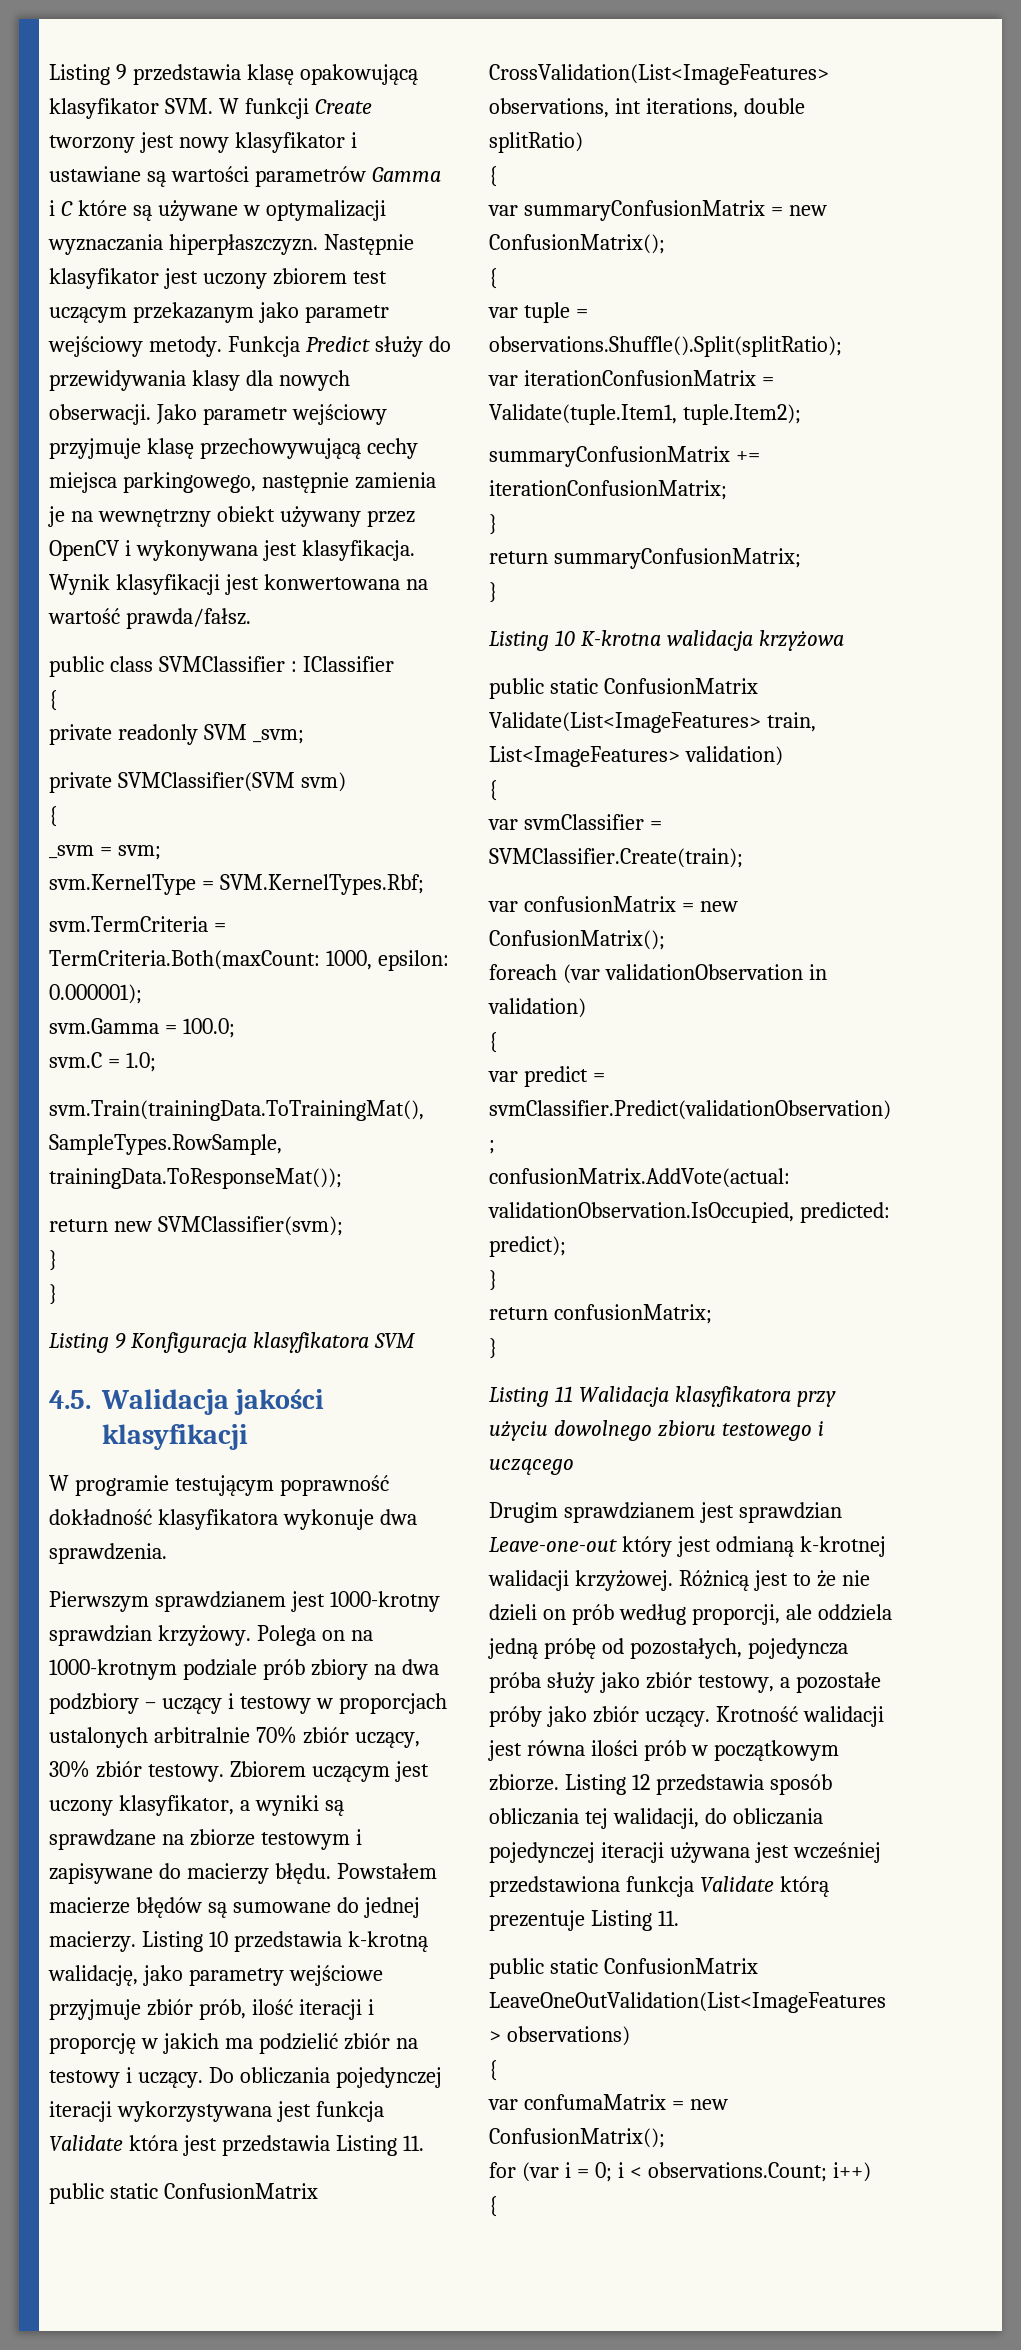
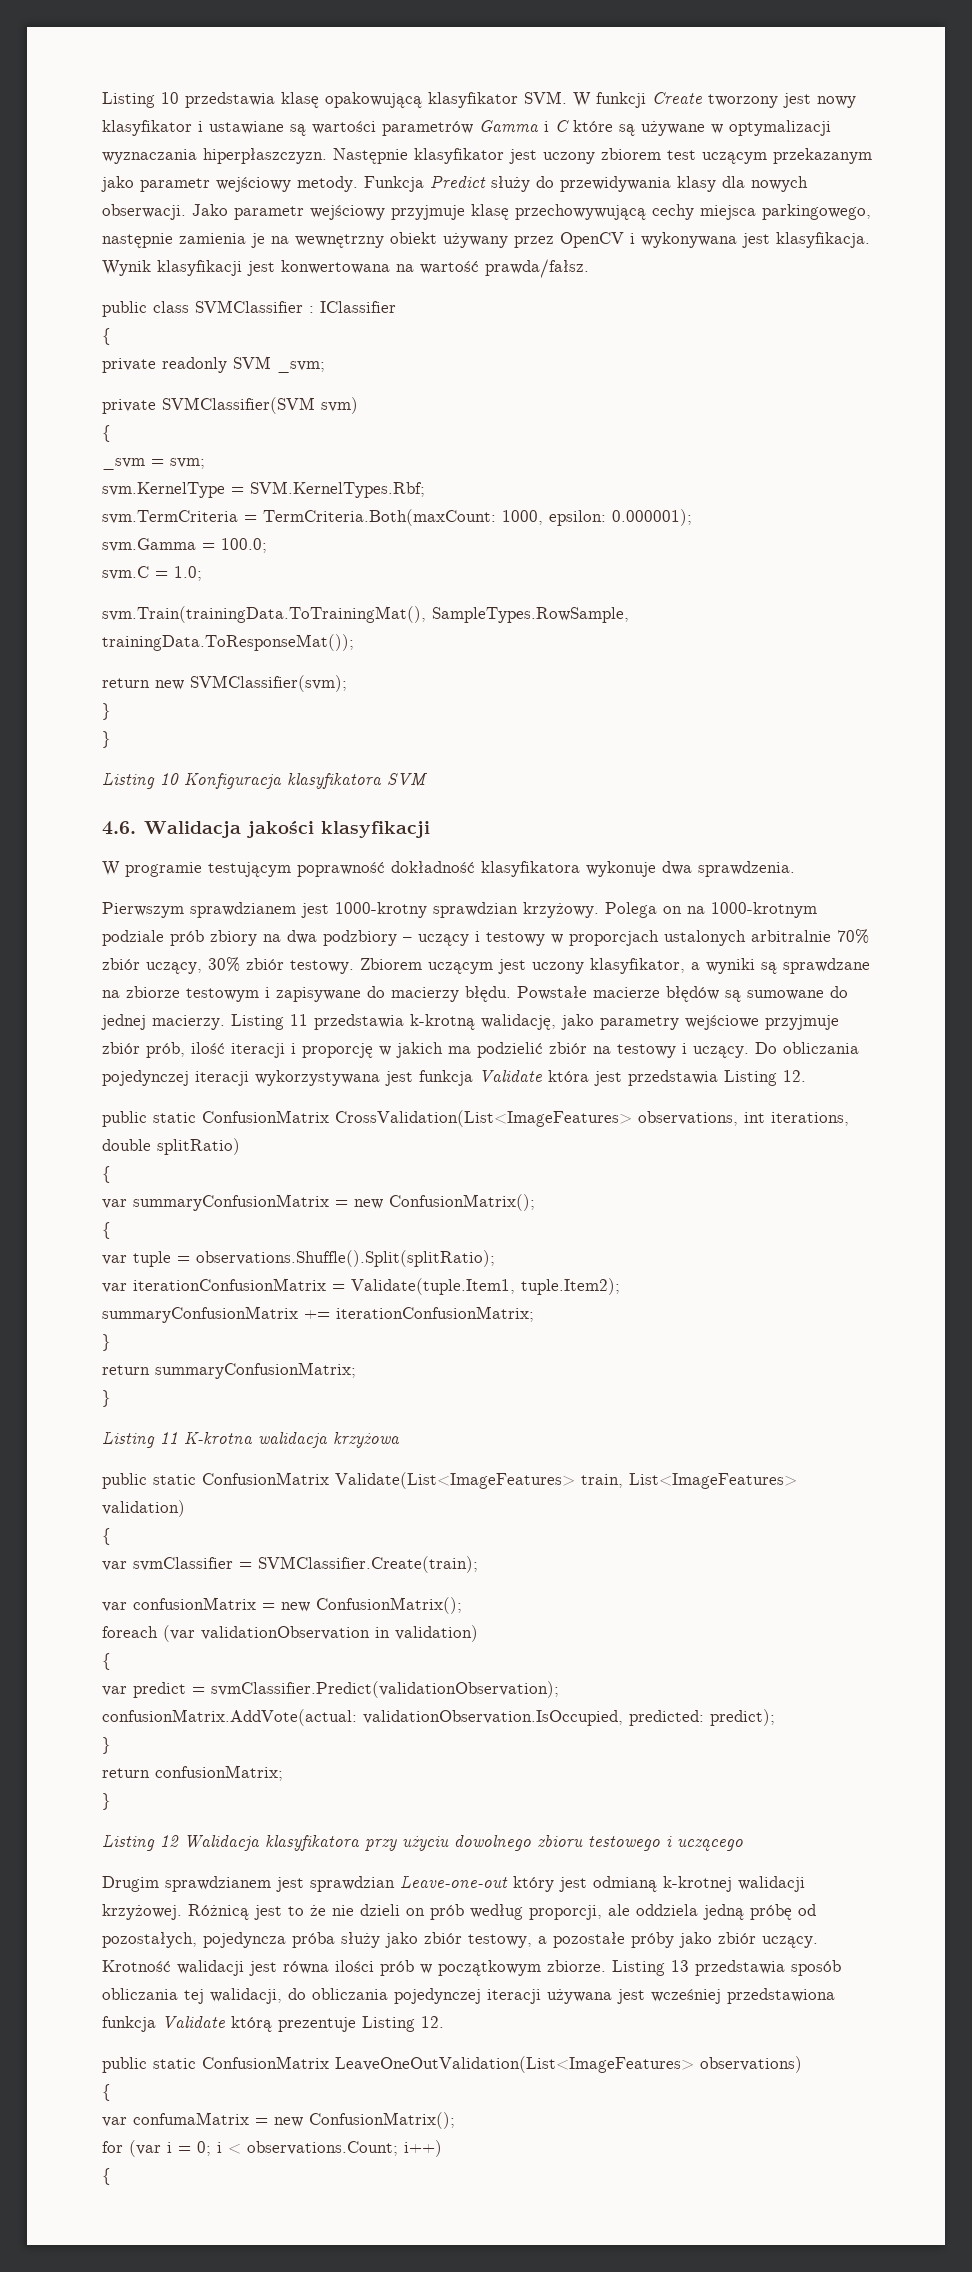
[49,64,127,85] Listing 9 -> [102,92,179,108] Listing 10
[114,1333,126,1349] 9 -> [160,773,179,785] 10
[49,1390,91,1409] 4.5. -> [102,821,136,835] 4.6.
[336,1863,437,1879] Powstałem -> [517,986,587,1000] Powstałe
[208,1931,228,1947] 10 -> [290,1014,308,1026] 11
[402,2135,424,2151] 11. -> [783,1070,806,1082] 12.
[554,630,575,646] 10 -> [160,1432,178,1444] 11
[554,1386,573,1402] 11 -> [160,1835,179,1847] 12
[631,1774,650,1790] 12 -> [671,1960,689,1972] 13
[657,1910,679,1926] 11. -> [421,2016,444,2028] 12.

